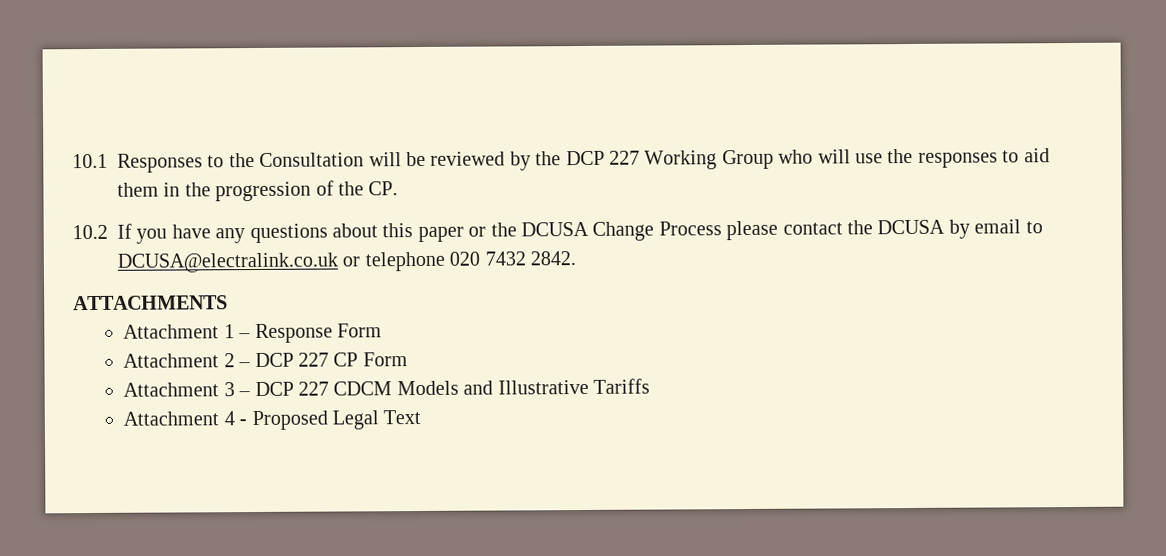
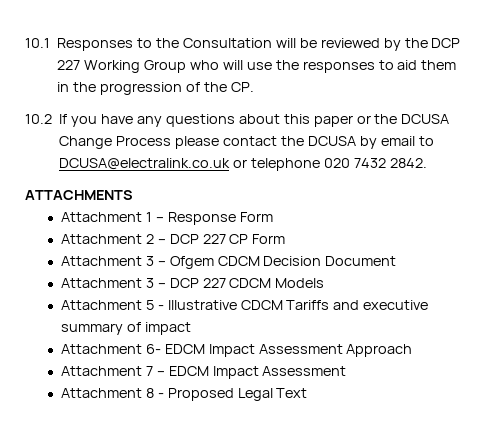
(408, 359) none -> [60,256,397,269] // Attachment 3 – Ofgem CDCM Decision Document
[463,378,650,395] [123,411,235,426] and Illustrative Tariffs // Attachment 4 -> [60,300,429,310] [60,322,191,335] [60,344,413,357] [60,366,347,379] [60,388,154,398] // Attachment 5 - Illustrative CDCM Tariffs and executive summary of impact // Attachment 6- EDCM Impact Assessment Approach // Attachment 7 – EDCM Impact Assessment // Attachment 8

